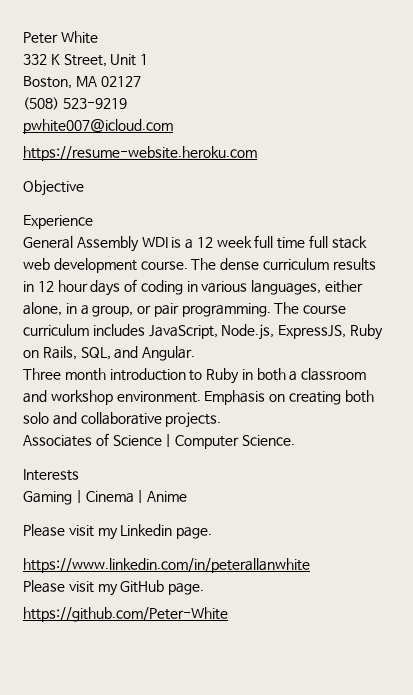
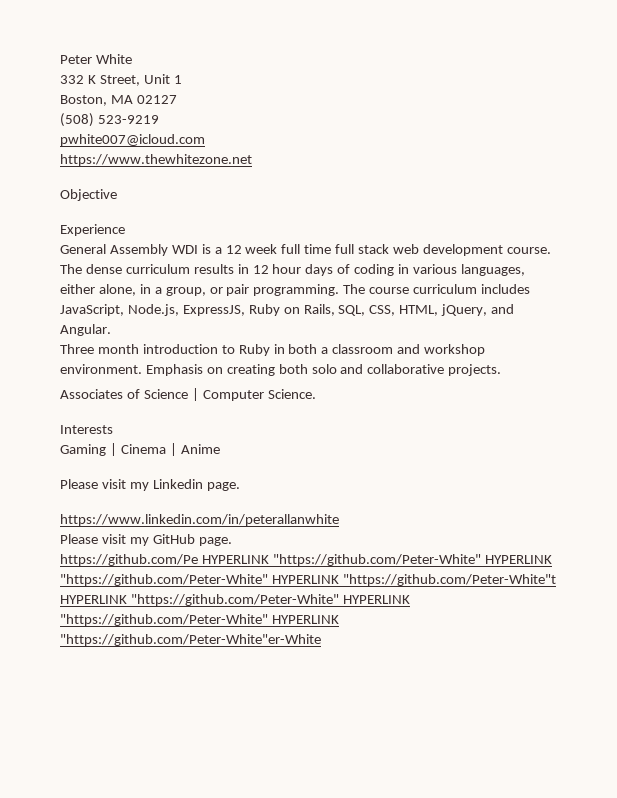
[23,146,257,161] https://resume-website.heroku.com -> [60,154,252,166] https://www.thewhitezone.net
(111, 353) none -> [369,304,488,316] CSS, HTML, jQuery,
[23,607,228,622] https://github.com/Peter-White -> [60,554,552,566] [60,574,556,586] [60,594,410,606] [60,614,339,626] [60,634,321,646] https://github.com/Pe HYPERLINK "https://github.com/Peter-White" HYPERLINK "https://github.com/Peter-White" HYPERLINK "https://github.com/Peter-White"t HYPERLINK "https://github.com/Peter-White" HYPERLINK "https://github.com/Peter-White" HYPERLINK "https://github.com/Peter-White"er-White

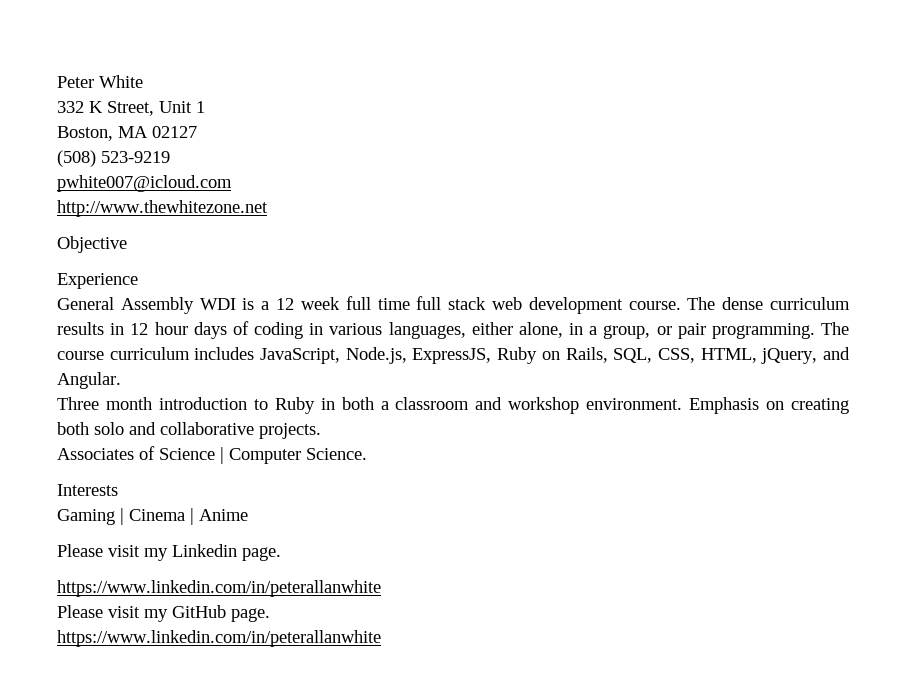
[60,154,252,166] https://www.thewhitezone.net -> [57,200,268,217] http://www.thewhitezone.net
[60,554,552,566] [60,574,556,586] [60,594,410,606] [60,614,339,626] [60,634,321,646] https://github.com/Pe HYPERLINK "https://github.com/Peter-White" HYPERLINK "https://github.com/Peter-White" HYPERLINK "https://github.com/Peter-White"t HYPERLINK "https://github.com/Peter-White" HYPERLINK "https://github.com/Peter-White" HYPERLINK "https://github.com/Peter-White"er-White -> [57,630,381,647] https://www.linkedin.com/in/peterallanwhite

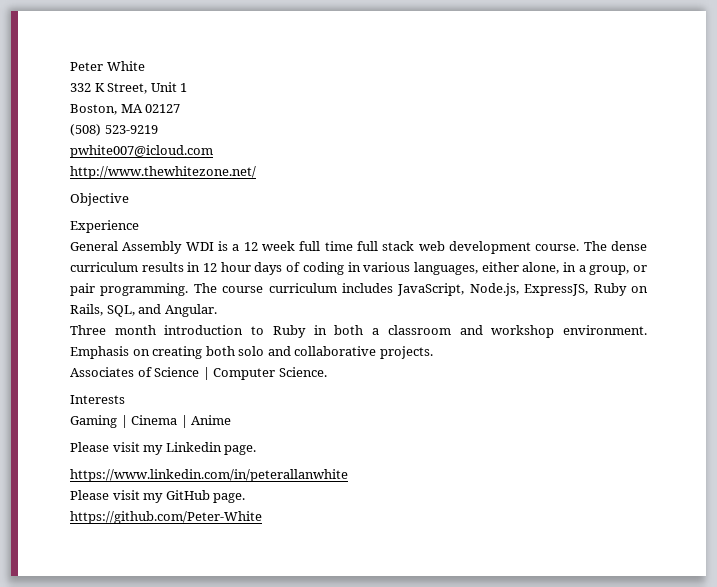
[57,200,268,217] http://www.thewhitezone.net -> [70,166,256,179] http://www.thewhitezone.net/
[657,348,818,364] CSS, HTML, jQuery, -> (135, 311) none
[57,630,381,647] https://www.linkedin.com/in/peterallanwhite -> [70,511,262,524] https://github.com/Peter-White

